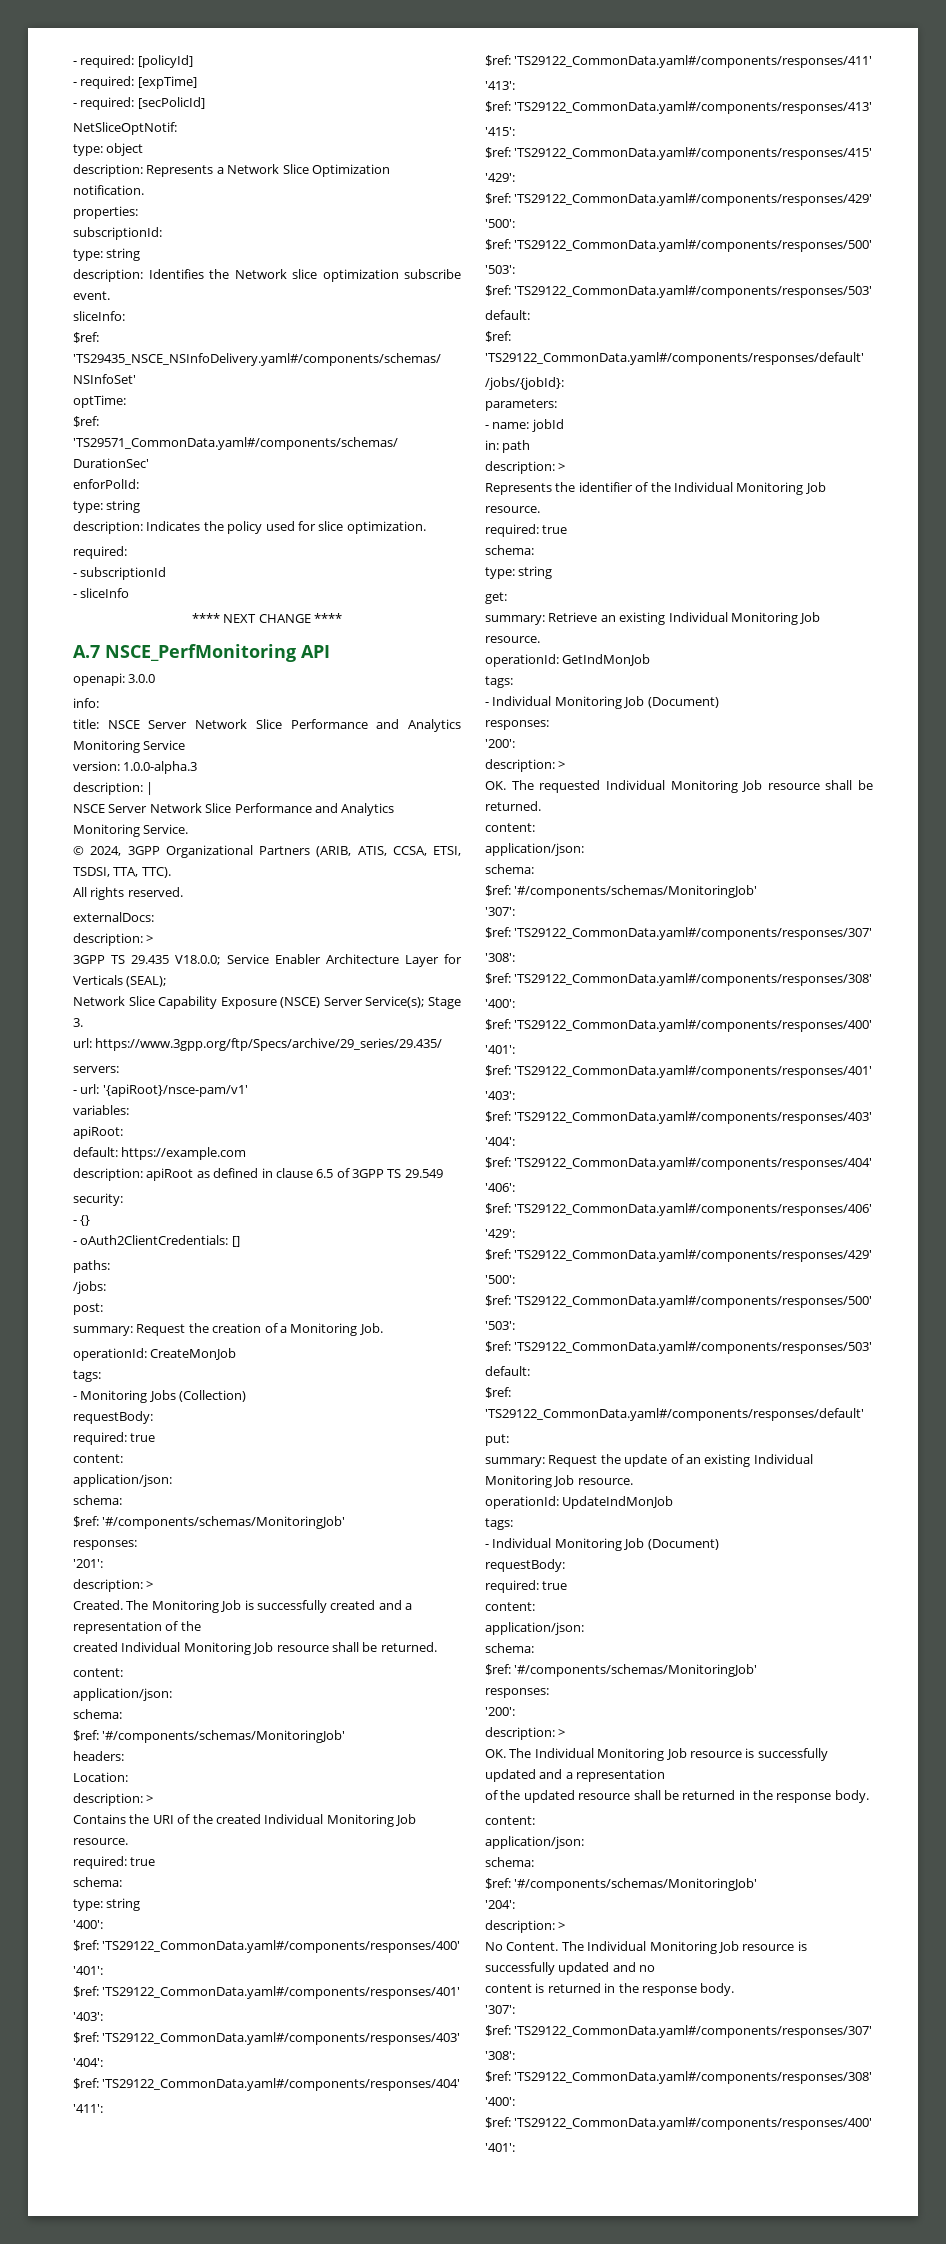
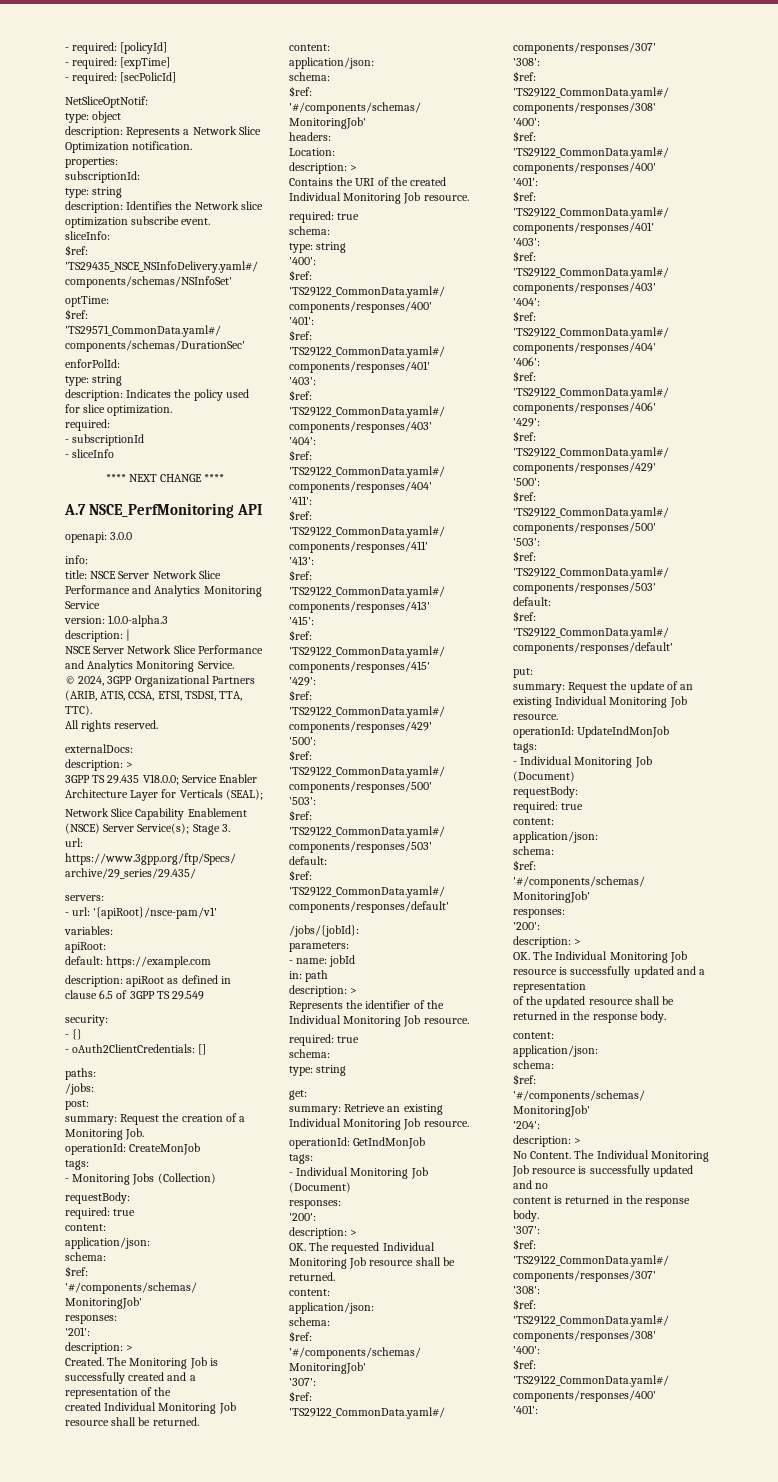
[220,997,277,1009] Exposure -> [187,808,247,817] Enablement

